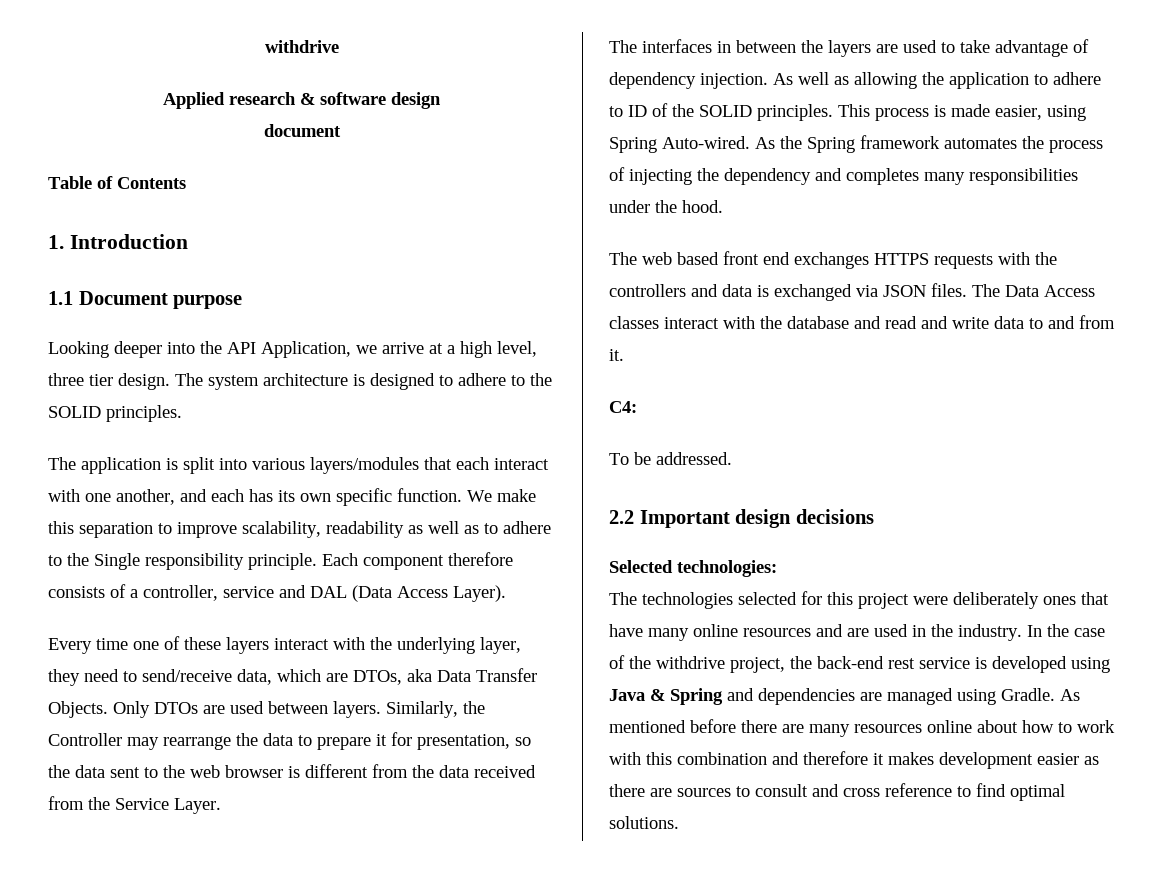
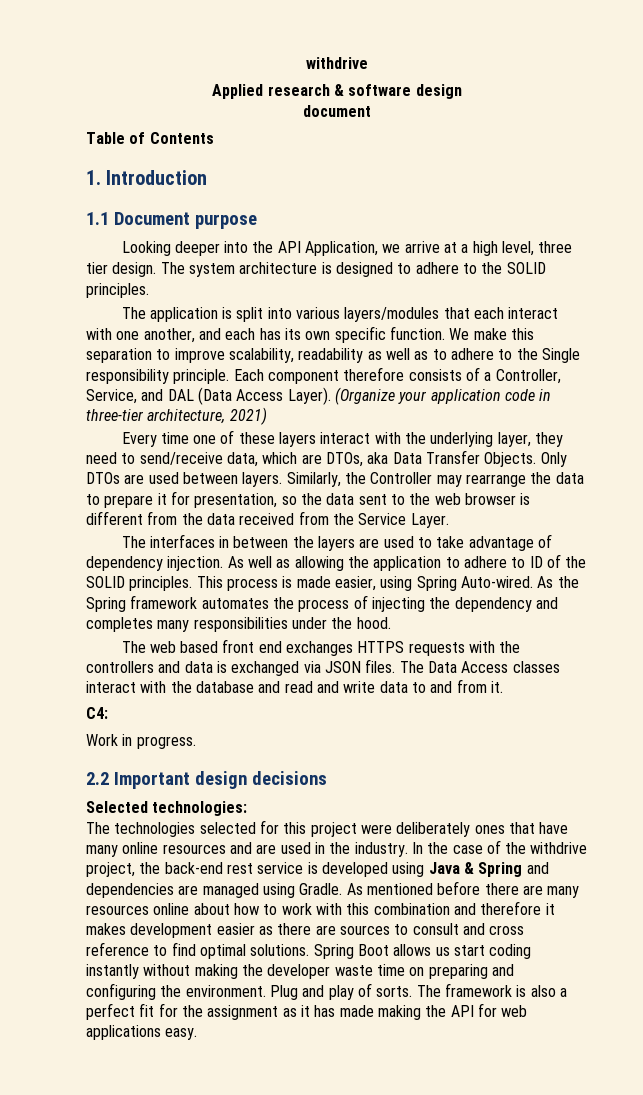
[143,585,274,601] controller, service -> [495,369,561,384] [86,389,137,404] Controller, Service,
(506, 593) none -> [334,387,552,405] [86,407,267,425] (Organize your application code in three-tier architecture, 2021)
[609,452,732,465] To be addressed. -> [86,734,196,749] Work in progress.
(679, 822) none -> [313,944,532,959] [86,964,514,979] [86,983,567,1000] [86,1003,528,1020] [86,1025,198,1040] Spring Boot allows us start coding instantly without making the developer waste time on preparing and configuring the environment. Plug and play of sorts. The framework is also a perfect fit for the assignment as it has made making the API for web applications easy.

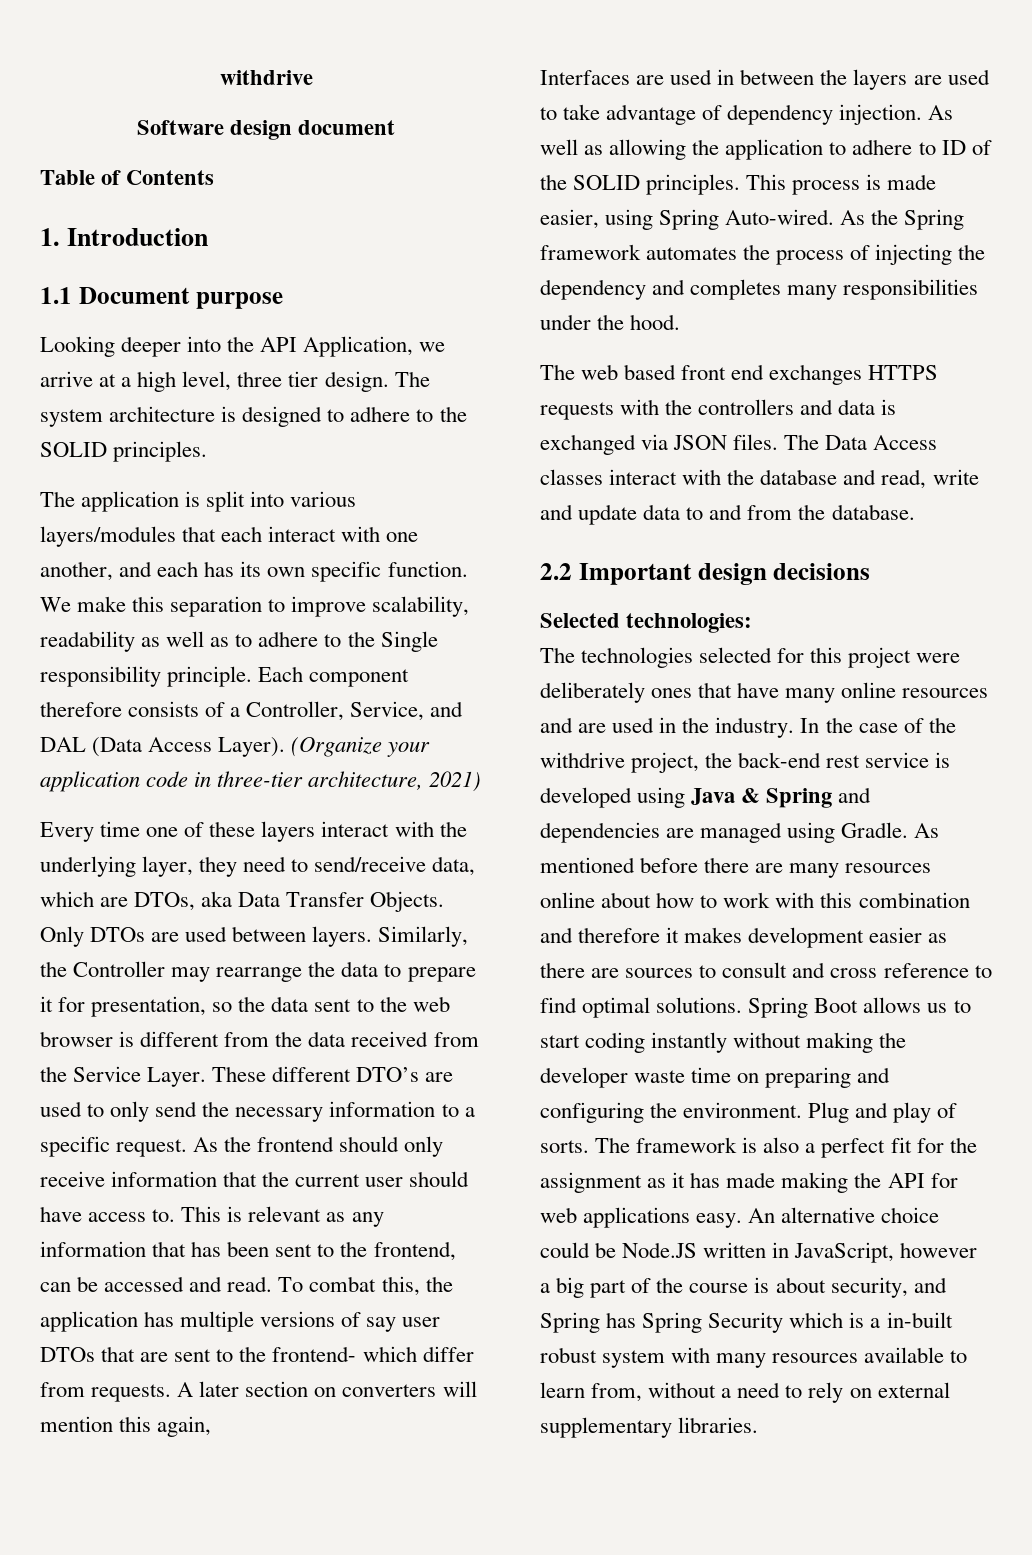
[212,84,462,99] Applied research & software design // -> [136,120,292,140] Software design
[121,534,215,548] // The interfaces -> [212,1066,454,1082] [40,1101,475,1122] [40,1136,444,1157] [40,1171,470,1187] [40,1206,384,1227] [40,1241,456,1261] [40,1276,453,1296] [40,1311,441,1332] [40,1346,474,1362] [40,1381,477,1402] [40,1416,212,1437] [540,69,713,85] These different DTO’s are used to only send the necessary information to a specific request. As the frontend should only receive information that the current user should have access to. This is relevant as any information that has been sent to the frontend, can be accessed and read. To combat this, the application has multiple versions of say user DTOs that are sent to the frontend- which differ from requests. A later section on converters will mention this again, // Interfaces are used
[284,679,503,693] [86,707,108,719] [86,734,196,749] read and write data to and from it. // C4: // Work in progress. -> [881,469,979,489] [540,504,915,525] read, write and update data to and from the database.
(450, 951) none -> [953,1000,971,1013] to
(198, 1034) none -> [748,1207,940,1223] [540,1242,978,1263] [540,1277,947,1298] [540,1312,953,1333] [540,1347,968,1368] [540,1382,950,1403] [540,1417,759,1438] An alternative choice could be Node.JS written in JavaScript, however a big part of the course is about security, and Spring has Spring Security which is a in-built robust system with many resources available to learn from, without a need to rely on external supplementary libraries.

